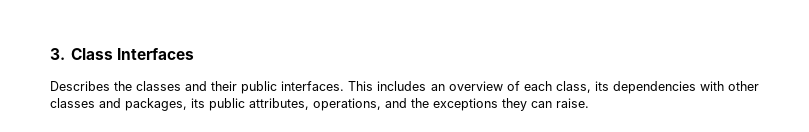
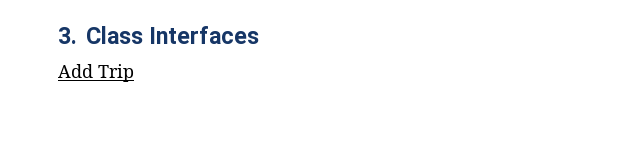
[50,81,759,94] [50,98,589,111] Describes the classes and their public interfaces. This includes an overview of each class, its dependencies with other classes and packages, its public attributes, operations, and the exceptions they can raise. -> [58,64,134,82] Add Trip

